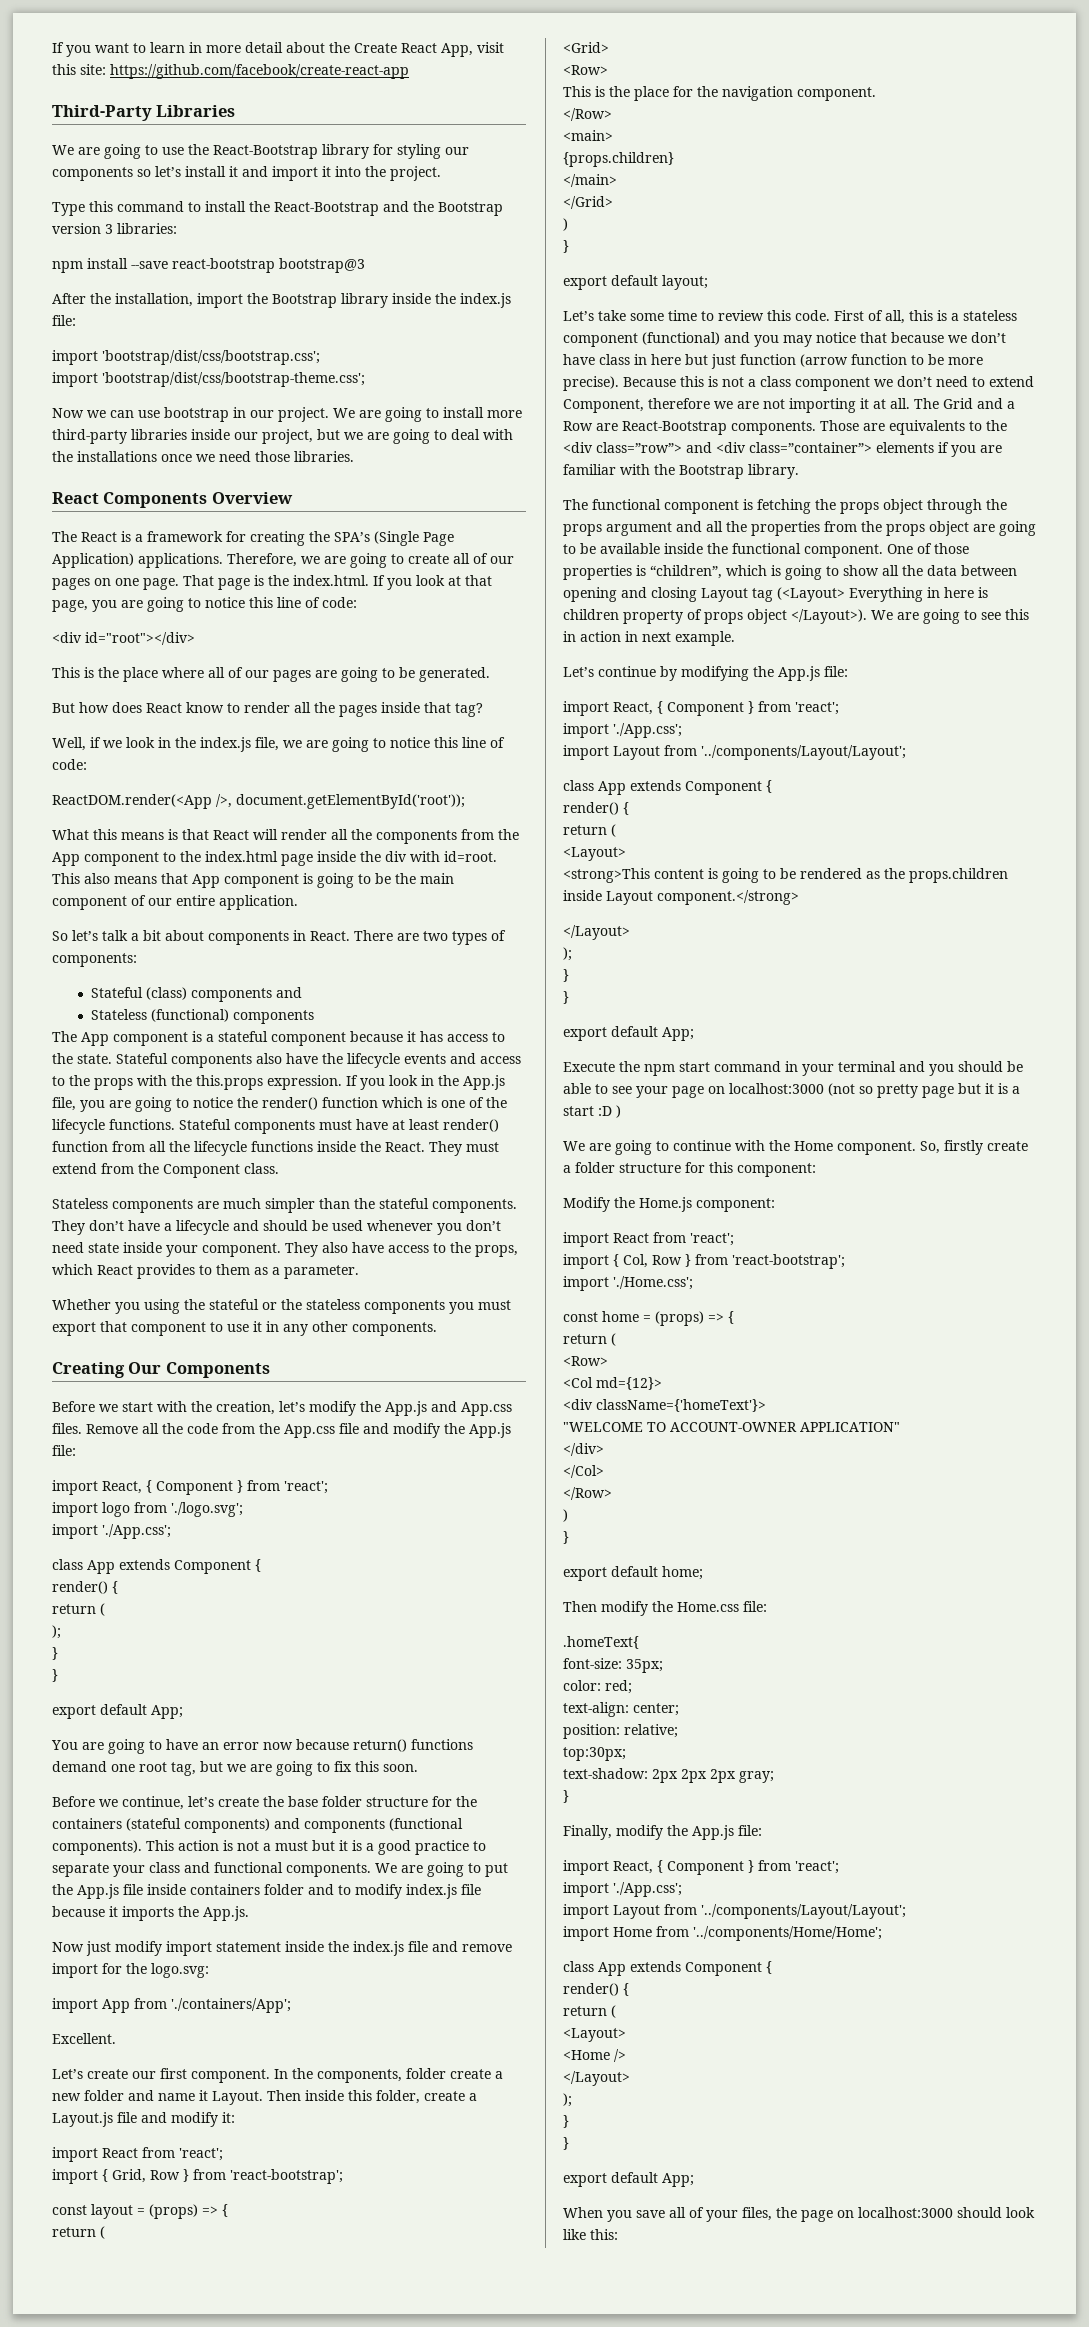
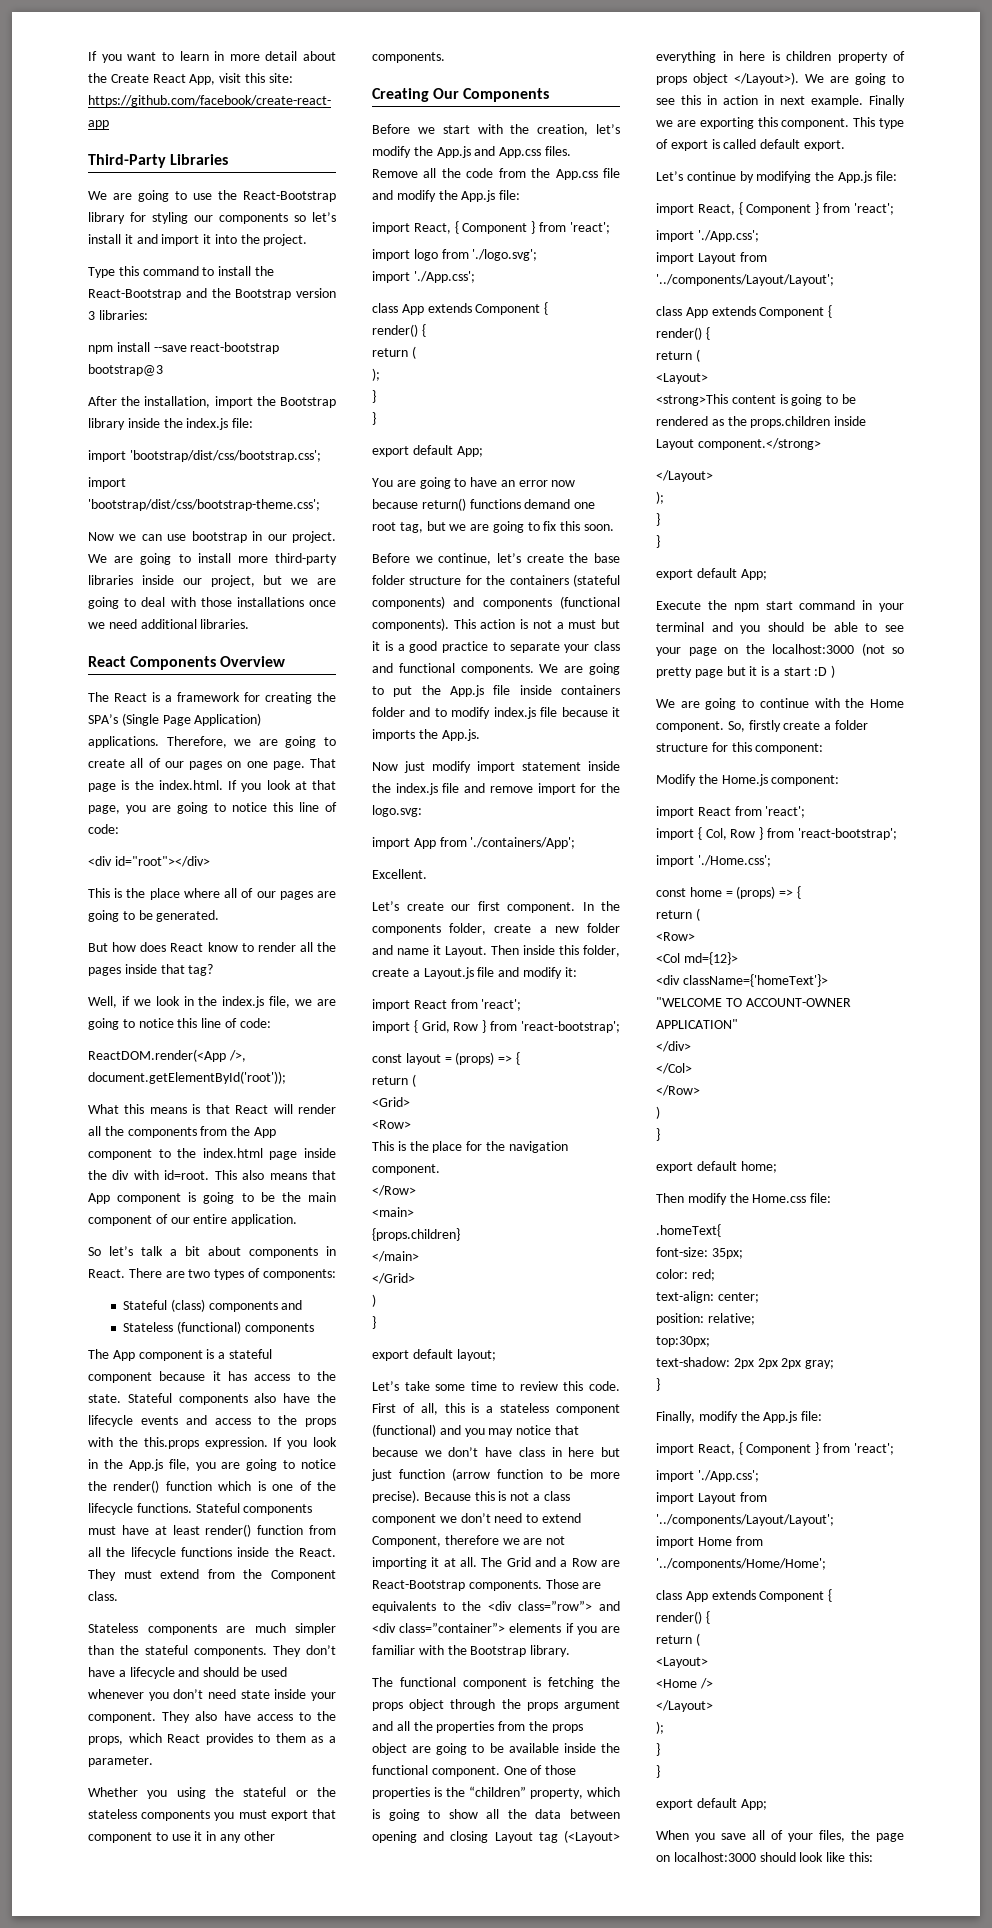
[52,451,73,462] the -> [200,597,232,607] those
[255,451,290,462] those -> [140,619,197,629] additional
[317,2068,446,2083] components, folder -> [372,923,487,935] components folder,
[650,565,722,579] “children”, -> [446,1786,583,1799] the “children” property,
[849,587,923,602] Everything -> [656,51,716,63] everything
(735, 638) none -> [869,95,905,107] [656,117,904,129] [656,139,845,151] Finally we are exporting this component. This type of export is called default export.
(725, 1090) none -> [745,644,765,654] the

